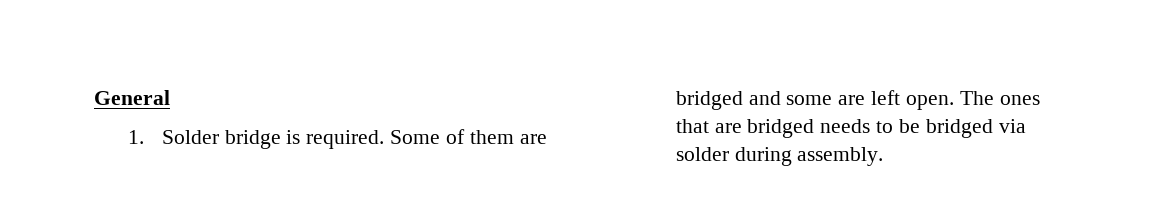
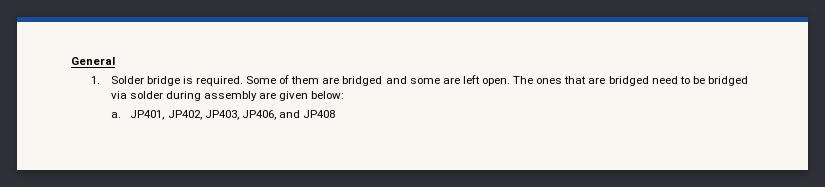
[820,119,871,133] needs -> [651,76,678,84] need
[797,147,884,166] assembly. -> [203,91,345,101] [110,110,335,120] assembly are given below: // a. JP401, JP402, JP403, JP406, and JP408

